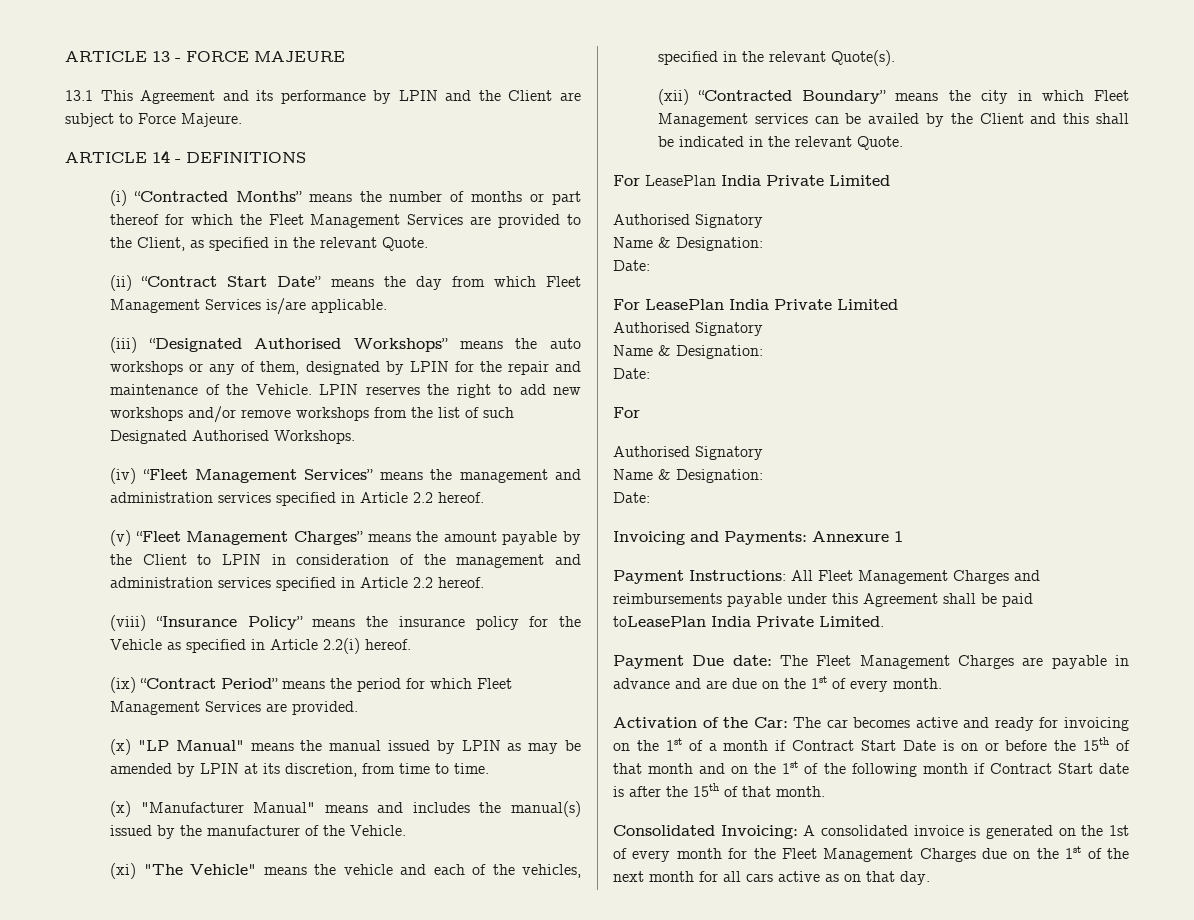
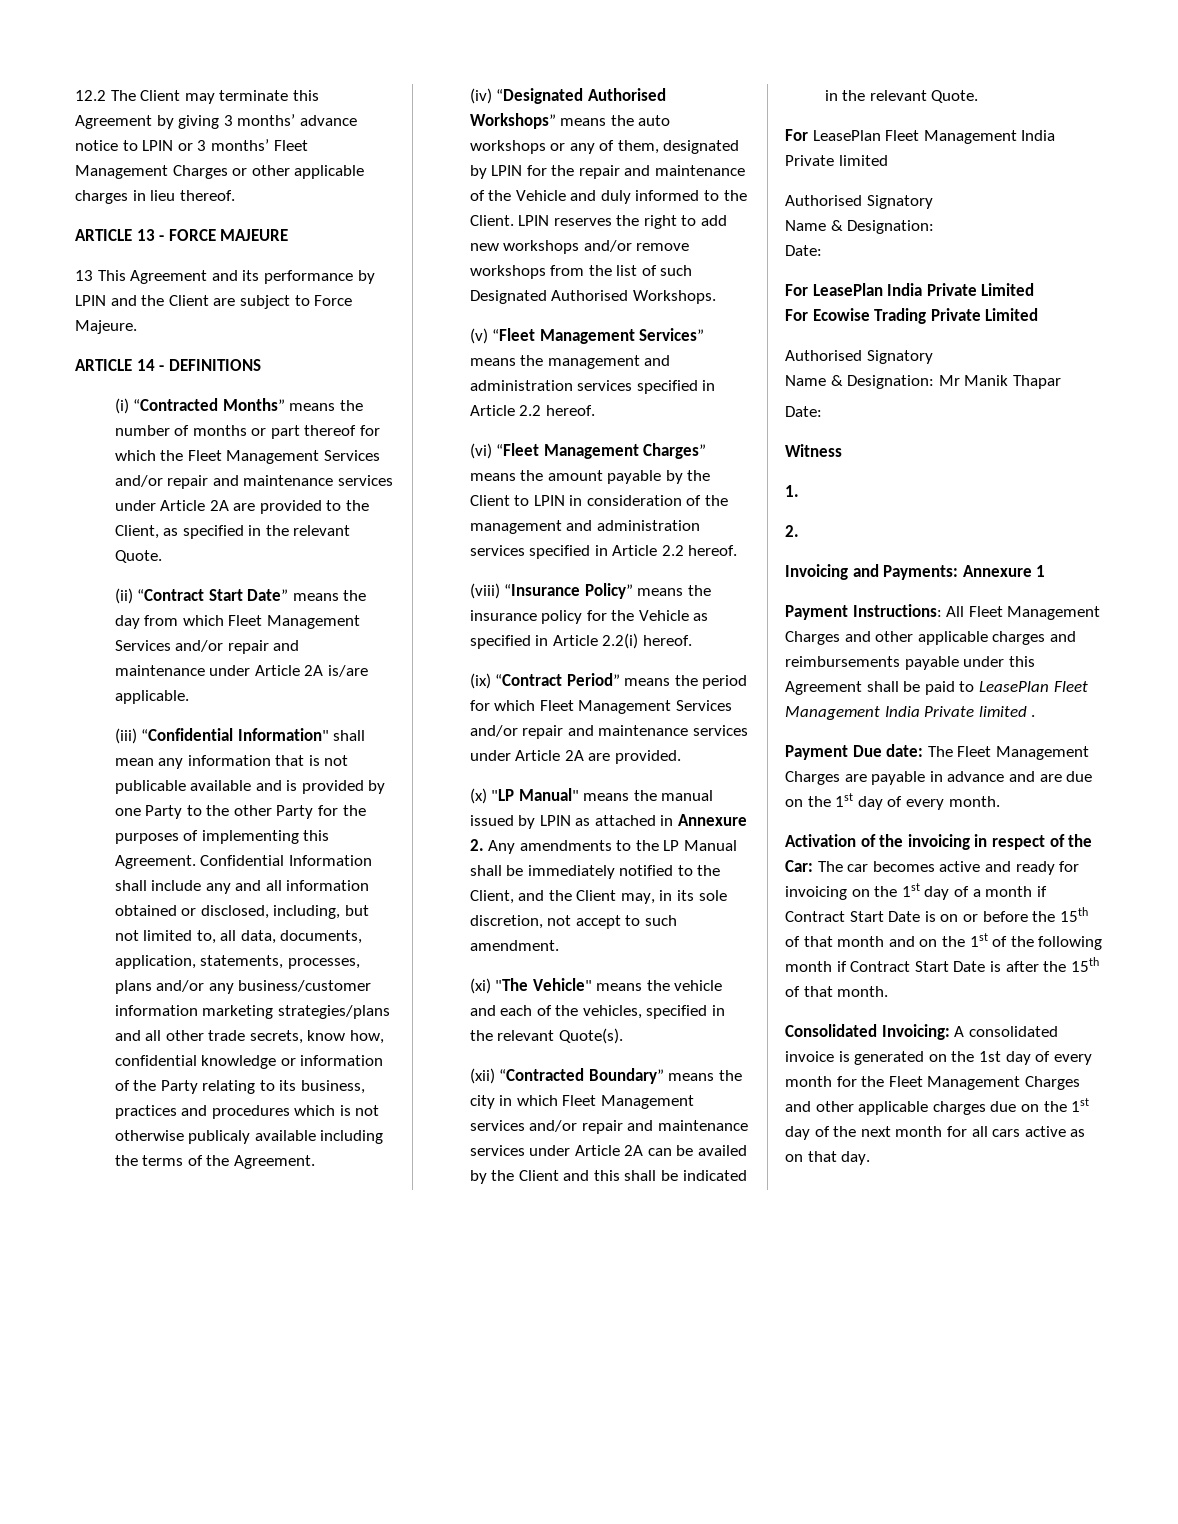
(65, 56) none -> [75,90,319,104] [75,114,357,129] [75,139,308,151] [75,165,365,179] [75,190,235,204] 12.2 The Client may terminate this Agreement by giving 3 months’ advance notice to LPIN or 3 months’ Fleet Management Charges or other applicable charges in lieu thereof. //
[65,90,93,101] 13.1 -> [75,270,93,281] 13
(464, 219) none -> [114,475,393,489] [114,500,229,511] and/or repair and maintenance services under Article 2A
[266,298,388,315] [110,337,138,353] is/are applicable. // (iii) -> [175,640,300,654] [114,665,368,677] [114,690,189,704] [114,728,366,744] [114,755,349,769] [114,780,386,794] [114,805,366,819] [114,830,330,844] [114,855,372,869] [114,880,370,894] [114,905,369,919] [114,930,363,944] [114,955,360,969] [114,980,372,994] [114,1005,390,1019] [114,1030,385,1044] [114,1055,384,1069] [114,1080,366,1094] [114,1105,380,1119] [114,1130,384,1144] [114,1155,315,1169] [469,88,492,104] and/or repair and maintenance under Article 2A is/are applicable. // (iii) “Confidential Information" shall mean any information that is not publicable available and is provided by one Party to the other Party for the purposes of implementing this Agreement. Confidential Information shall include any and all information obtained or disclosed, including, but not limited to, all data, documents, application, statements, processes, plans and/or any business/customer information marketing strategies/plans and all other trade secrets, know how, confidential knowledge or information of the Party relating to its business, practices and procedures which is not otherwise publicaly available including the terms of the Agreement. // (iv)
[255,384,312,395] Vehicle. -> [515,190,747,204] [469,215,514,226] Vehicle and duly informed to the Client.
[110,468,137,484] (iv) -> [469,328,488,344] (v)
[110,530,132,546] (v) -> [469,443,492,459] (vi)
(262, 706) none -> [469,725,748,739] [469,750,584,761] and/or repair and maintenance services under Article 2A
[528,740,582,754] [110,763,490,777] [110,801,581,817] [110,825,407,839] may be amended by LPIN at its discretion, from time to time. // (x) "Manufacturer Manual" means and includes the manual(s) issued by the manufacturer of the Vehicle. -> [594,814,748,826] [469,839,738,854] [469,865,721,879] [469,890,727,904] [469,915,677,929] [469,940,559,951] attached in Annexure 2. Any amendments to the LP Manual shall be immediately notified to the Client, and the Client may, in its sole discretion, not accept to such amendment.
(808, 118) none -> [529,1120,748,1134] [469,1145,644,1156] and/or repair and maintenance services under Article 2A
[721,175,890,186] India Private Limited -> [885,130,1056,144] [785,155,888,166] Fleet Management India Private limited
[613,322,763,336] [613,345,763,359] [613,368,650,379] [613,407,640,418] [613,446,763,460] [613,469,763,483] [613,492,650,503] Authorised Signatory // Name & Designation: // Date: // For // Authorised Signatory // Name & Designation: // Date: -> [785,308,1039,324] [785,350,933,364] [785,375,1061,389] [785,406,822,417] [785,444,842,457] [785,485,799,497] [785,525,799,537] For Ecowise Trading Private Limited // Authorised Signatory // Name & Designation: Mr Manik Thapar // Date: // Witness // 1. // 2.
(1040, 575) none -> [875,631,1076,645] other applicable charges and
[613,616,884,627] toLeasePlan India Private Limited. -> [959,681,1088,692] [785,706,1036,720] to LeasePlan Fleet Management India Private limited .
(827, 682) none -> [857,796,883,810] day
(749, 722) none -> [907,834,1093,850] invoicing in respect of the
(682, 744) none -> [924,886,950,900] day
[1099,763,1129,774] date -> [953,961,986,972] Date
(1129, 830) none -> [1005,1051,1031,1065] day
[982,846,1082,859] due on the 1st -> [785,1098,1090,1115] [785,1126,810,1140] and other applicable charges due on the 1st day

